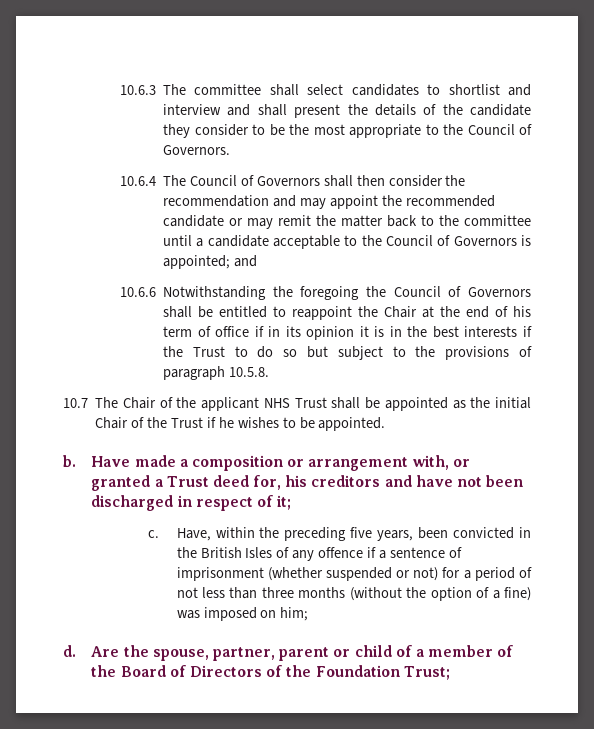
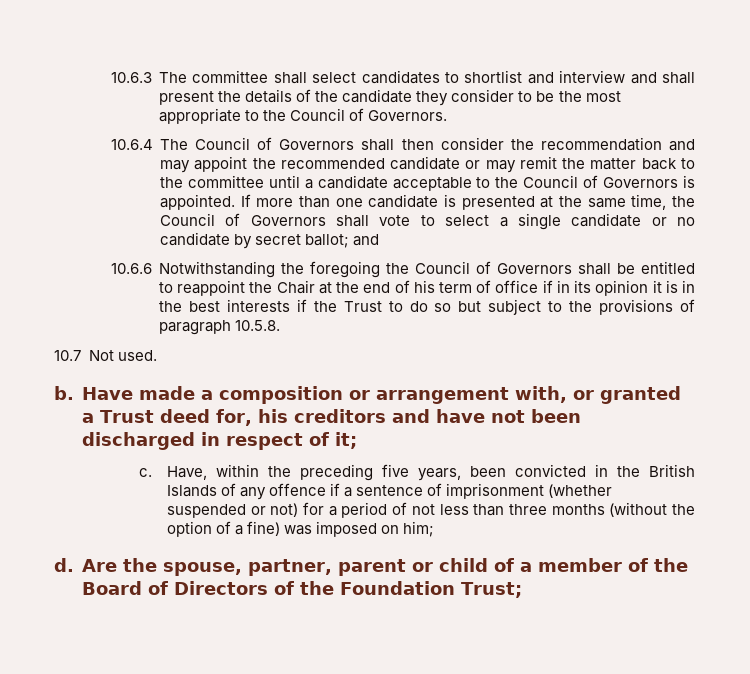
[163,255,231,269] appointed; -> [160,194,696,210] [160,213,696,230] [160,232,350,249] appointed. If more than one candidate is presented at the same time, the Council of Governors shall vote to select a single candidate or no candidate by secret ballot;
[95,397,532,411] [95,417,386,431] The Chair of the applicant NHS Trust shall be appointed as the initial Chair of the Trust if he wishes to be appointed. -> [88,350,157,361] Not used.
[245,547,273,558] Isles -> [167,485,218,497] Islands

